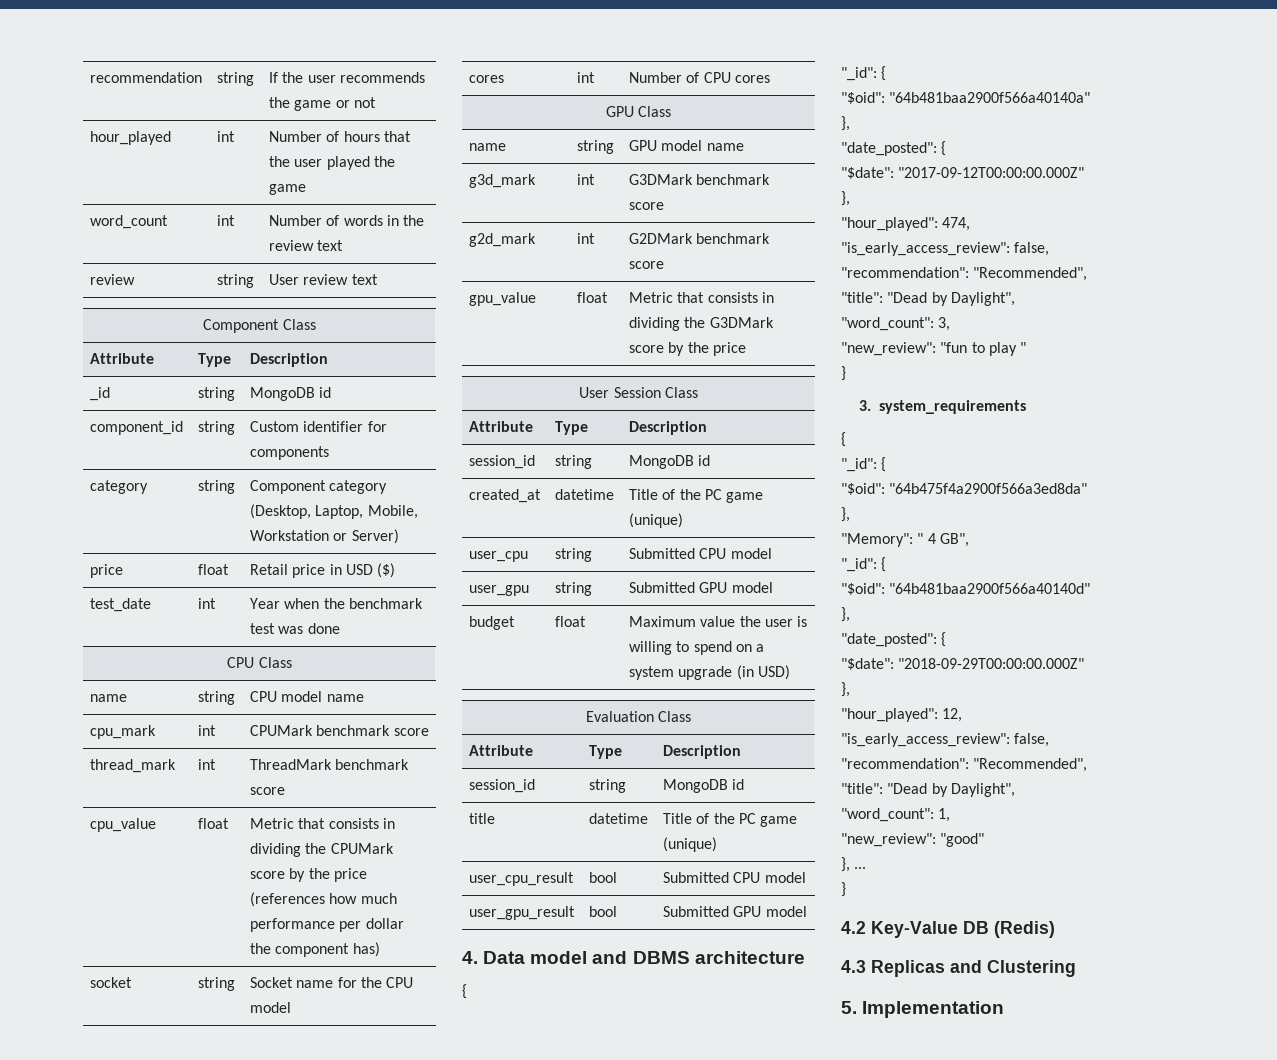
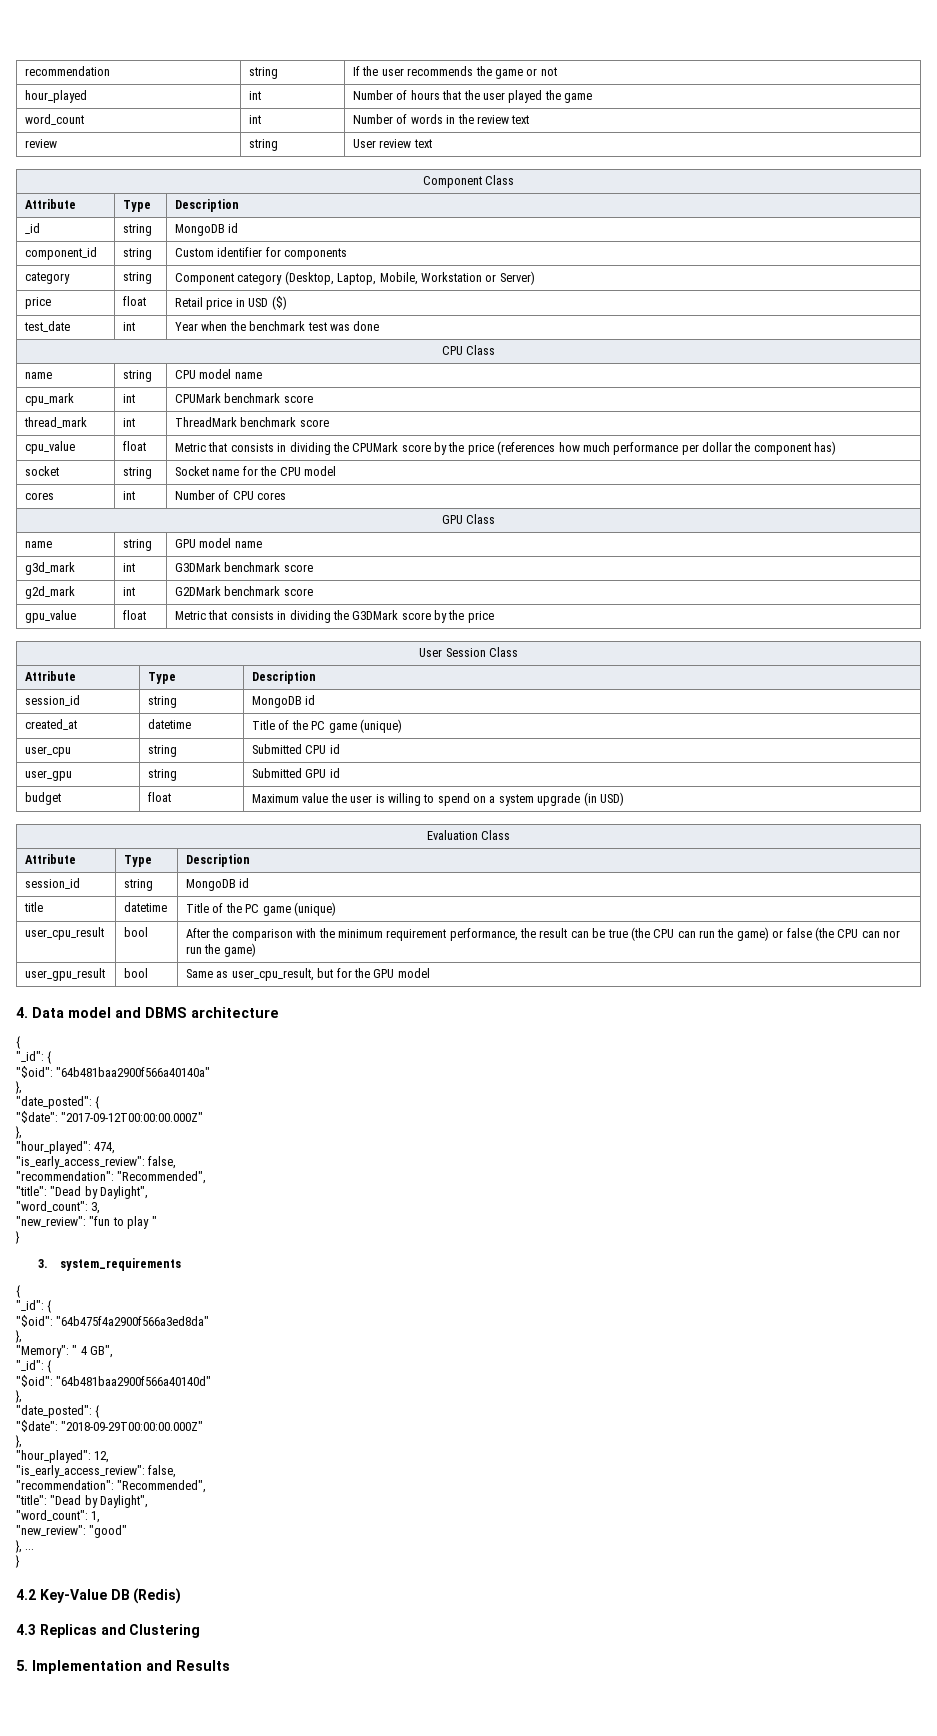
[730,548,772,559] model -> [329,744,340,754] id
[731,582,773,593] model -> [329,768,340,778] id
[663,872,806,883] [469,906,576,920] [589,906,618,917] [663,906,730,917] Submitted CPU model // user_gpu_result | bool | Submitted -> [186,927,901,941] [186,943,256,957] [25,968,106,981] [124,968,149,978] [186,968,370,981] After the comparison with the minimum requirement performance, the result can be true (the CPU can run the game) or false (the CPU can nor run the game) // user_gpu_result | bool | Same as user_cpu_result, but for the
(1005, 1009) none -> [146,1660,230,1671] and Results

